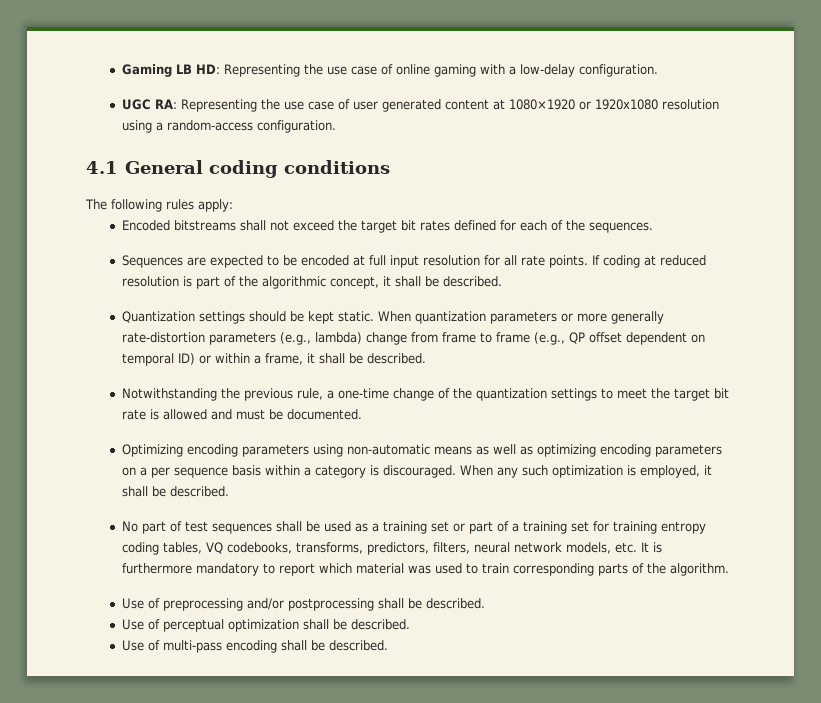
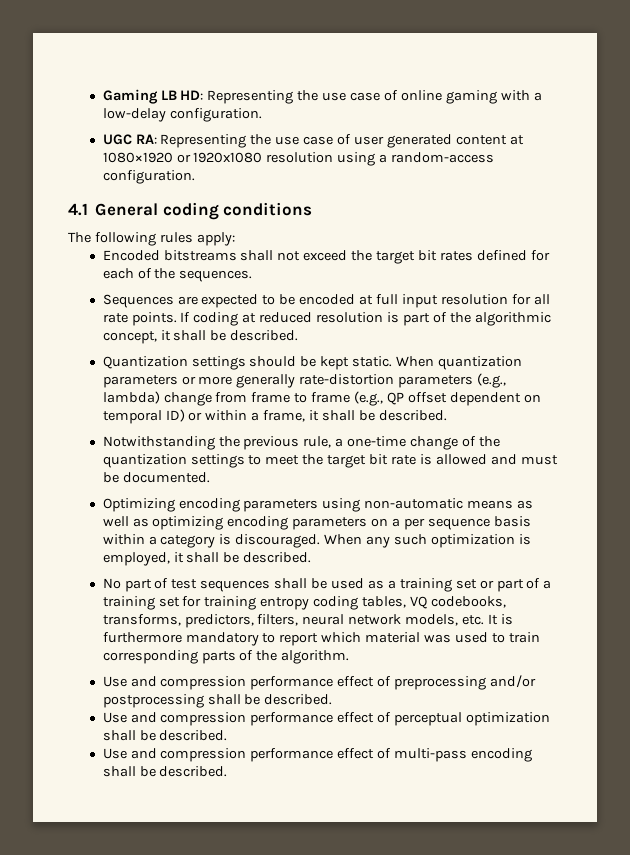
(144, 603) none -> [130,676,375,690] and compression performance effect
(144, 624) none -> [130,712,375,726] and compression performance effect
(144, 645) none -> [130,748,375,762] and compression performance effect

